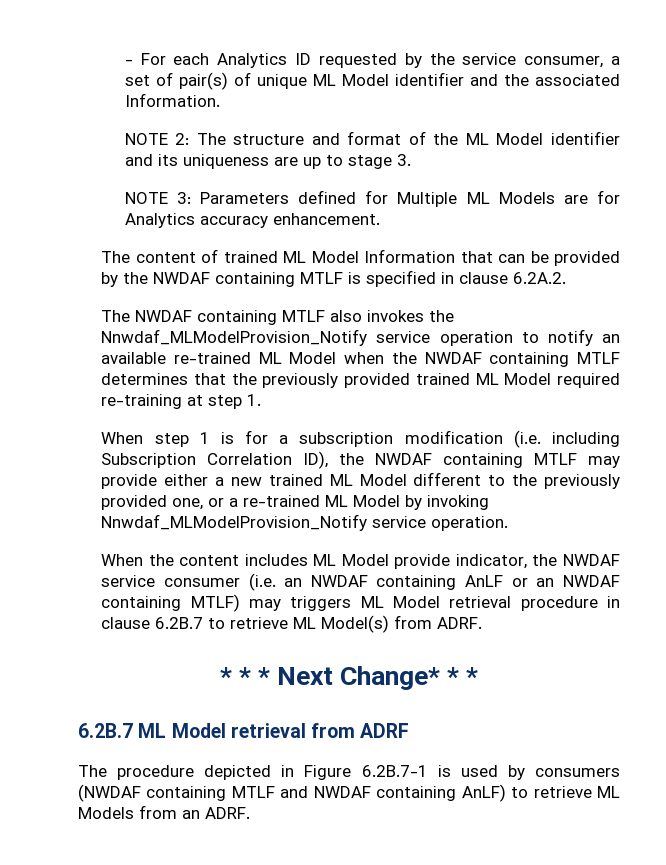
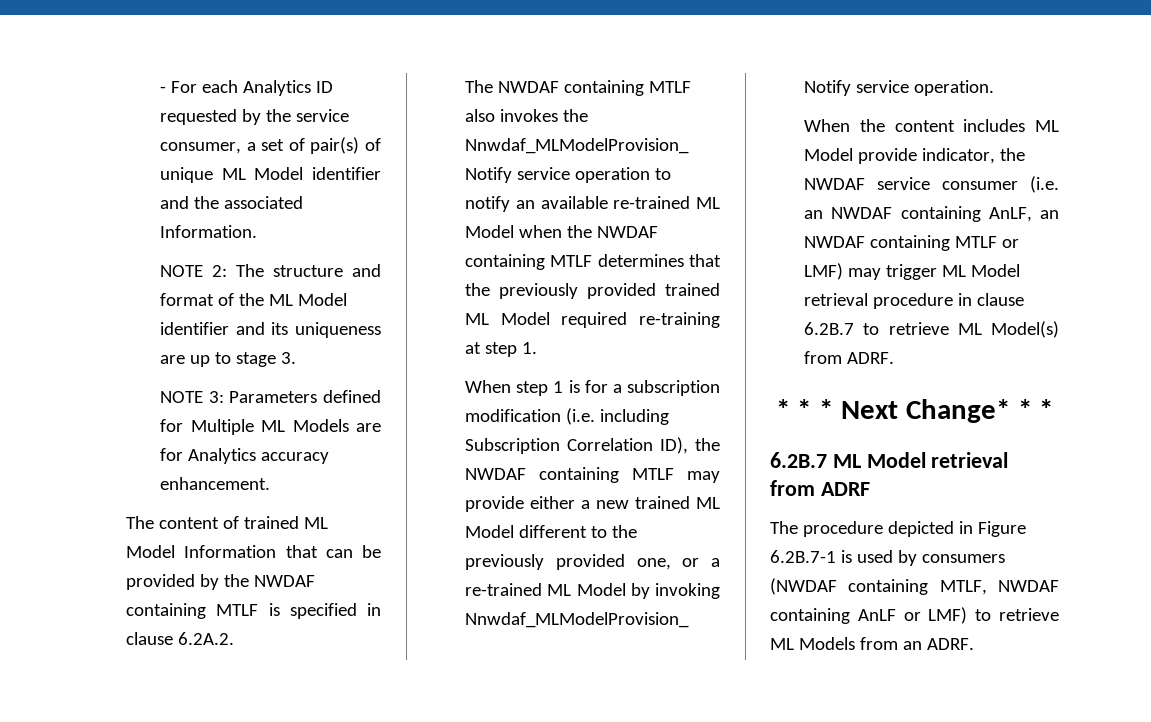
[465,575,620,587] [101,594,352,612] AnLF or an NWDAF containing MTLF) may triggers -> [988,207,1059,222] [804,235,1020,251] [804,263,938,280] AnLF, an NWDAF containing MTLF or LMF) may trigger
[231,784,506,802] MTLF and NWDAF containing AnLF) -> [939,580,1059,595] [770,607,968,624] MTLF, NWDAF containing AnLF or LMF)

